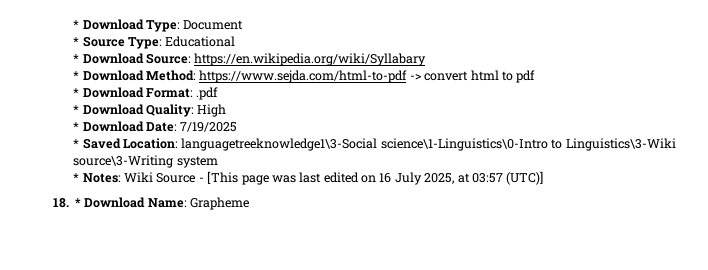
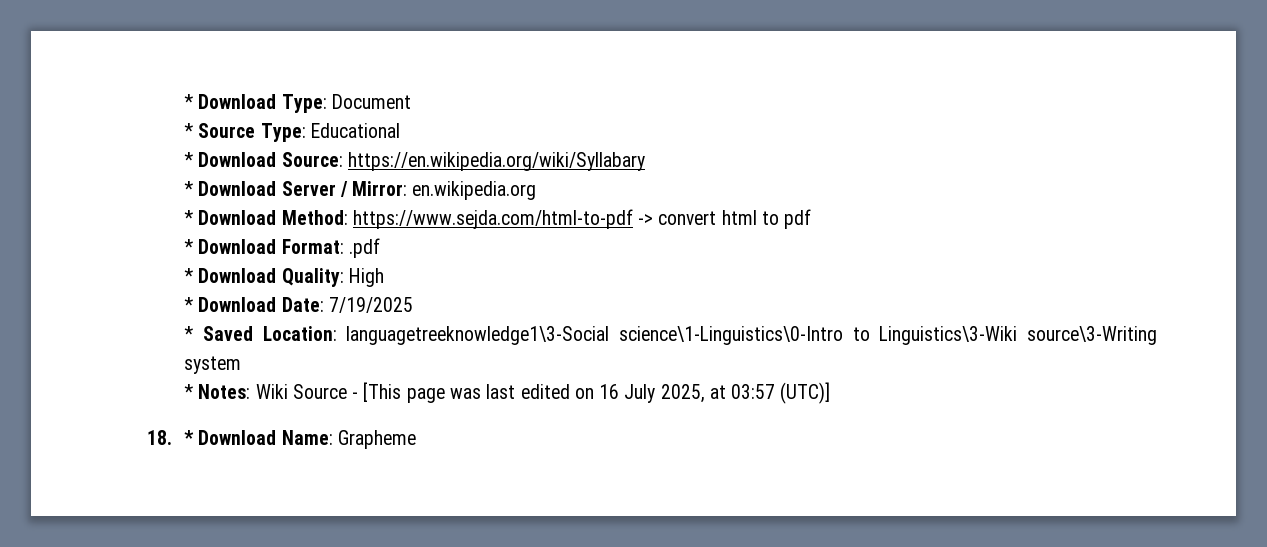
(427, 59) none -> [184,181,537,200] // * Download Server / Mirror: en.wikipedia.org

